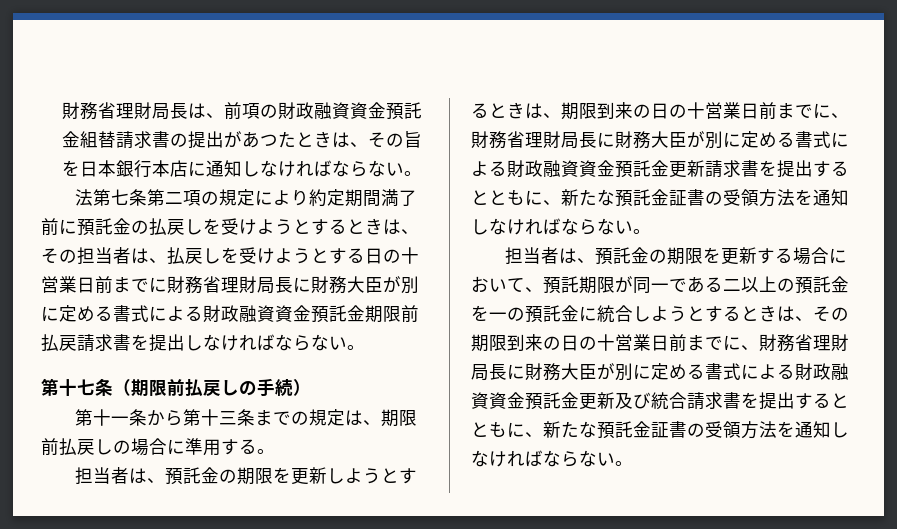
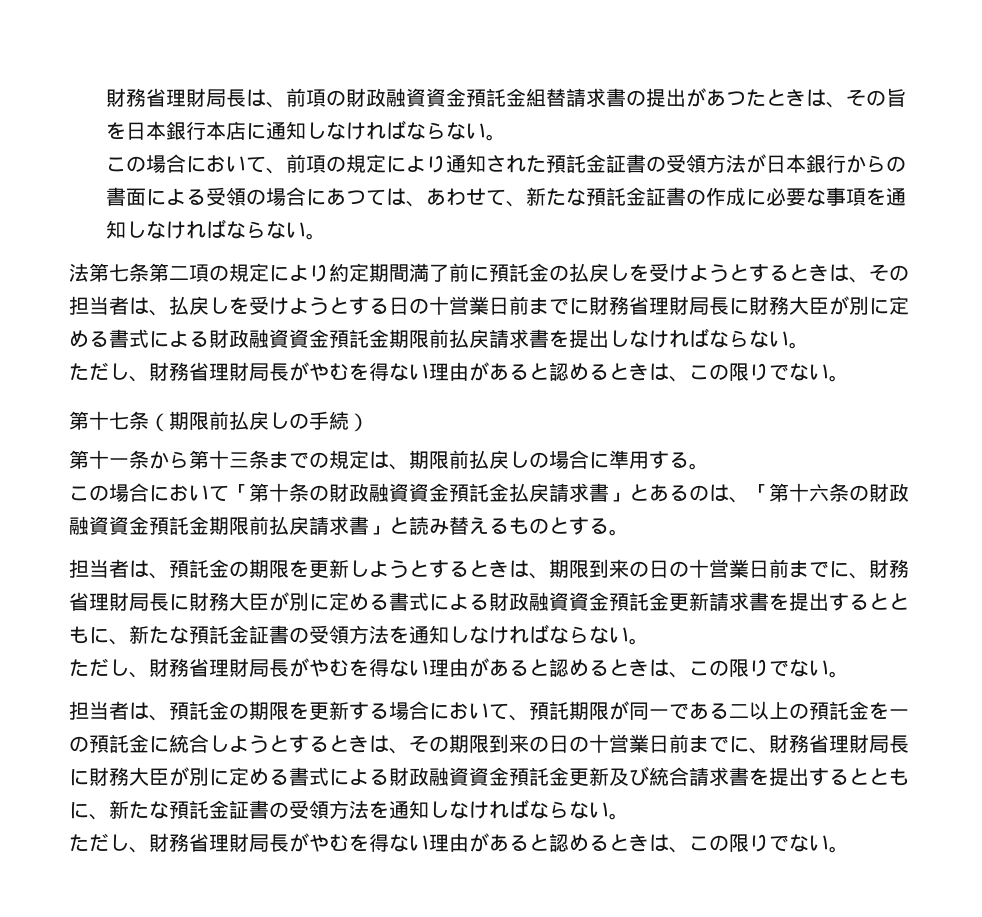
(422, 173) none -> [106,154,907,174] [106,187,907,207] [106,219,327,240] // この場合において、前項の規定により通知された預託金証書の受領方法が日本銀行からの書面による受領の場合にあつては、あわせて、新たな預託金証書の作成に必要な事項を通知しなければならない。
(365, 347) none -> [69,362,849,382] // ただし、財務省理財局長がやむを得ない理由があると認めるときは、この限りでない。
(275, 451) none -> [69,483,909,503] [69,516,629,536] // この場合において「第十条の財政融資資金預託金払戻請求書」とあるのは、「第十六条の財政融資資金預託金期限前払戻請求書」と読み替えるものとする。
(651, 231) none -> [69,658,849,678] // ただし、財務省理財局長がやむを得ない理由があると認めるときは、この限りでない。
(633, 463) none -> [69,833,849,853] // ただし、財務省理財局長がやむを得ない理由があると認めるときは、この限りでない。

